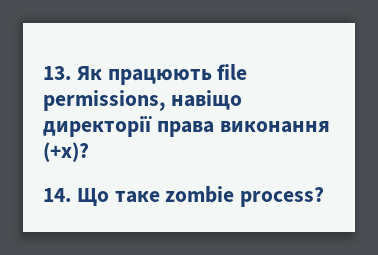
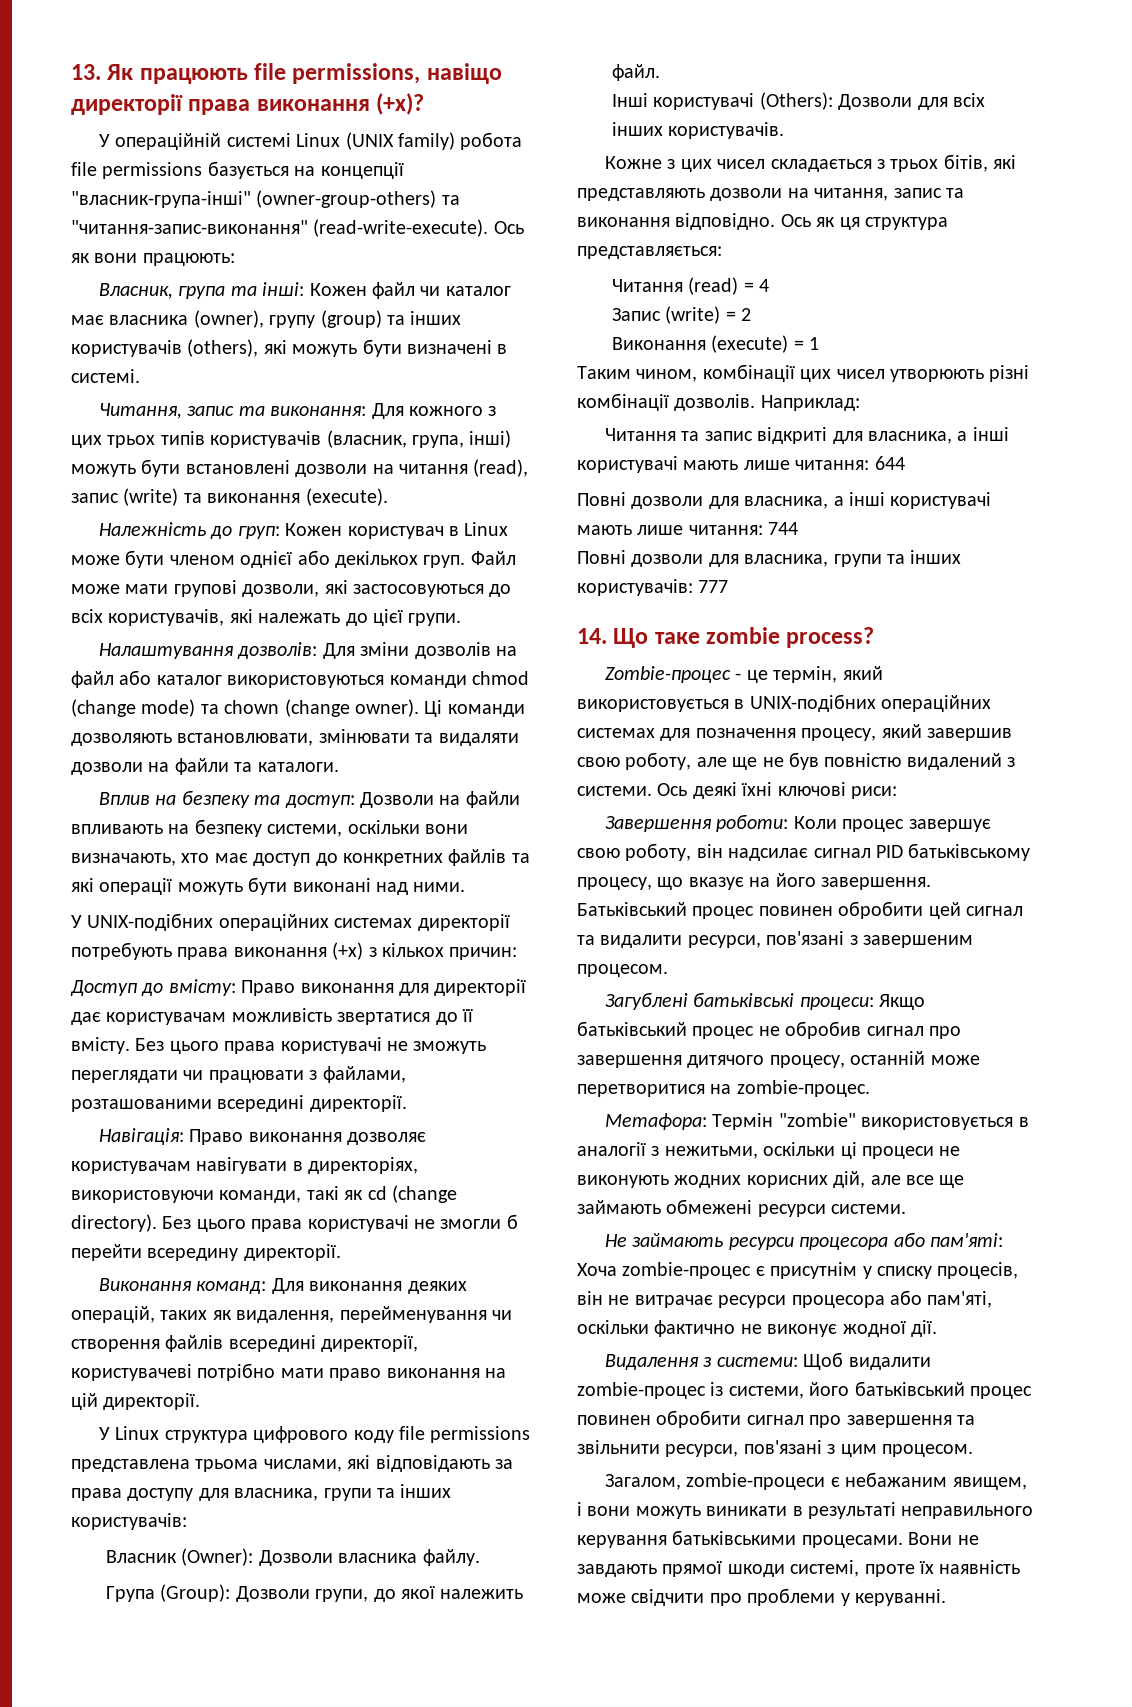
(89, 152) none -> [99,132,523,150] [71,161,404,179] [71,190,460,208] [71,219,524,237] [71,253,235,266] [99,282,511,299] [71,310,462,328] [71,339,508,357] [71,369,140,383] [99,403,497,419] [71,430,512,448] [71,459,529,477] [71,488,388,506] [99,522,509,539] [71,550,516,568] [71,580,512,597] [71,609,462,626] [99,642,518,659] [71,670,529,688] [71,699,525,717] [71,729,519,746] [71,758,339,775] [99,790,520,808] [71,819,468,837] [71,849,530,866] [71,877,466,895] [71,913,510,931] [71,942,518,960] [70,979,527,996] [71,1008,473,1025] [71,1037,487,1054] [71,1066,406,1083] [71,1095,407,1112] [99,1128,427,1145] [71,1157,419,1174] [71,1185,457,1203] [71,1214,518,1232] [71,1244,341,1261] [99,1278,467,1294] [71,1306,512,1323] [71,1335,419,1352] [71,1363,506,1381] [71,1393,201,1410] [99,1426,531,1443] [71,1455,513,1472] [71,1484,452,1501] [71,1513,187,1530] [106,1548,480,1566] [106,1584,524,1602] [612,64,661,81] [612,92,986,110] [612,122,785,139] [605,154,1017,172] [577,188,964,201] [577,213,948,230] [577,246,722,259] [612,277,770,295] [612,306,752,324] [612,335,820,353] [577,364,1030,382] [577,393,860,411] [605,427,1009,444] [577,456,905,473] [577,492,992,509] [577,522,799,535] [577,550,962,567] [577,579,729,596] // У операційній системі Linux (UNIX family) робота file permissions базується на концепції "власник-група-інші" (owner-group-others) та "читання-запис-виконання" (read-write-execute). Ось як вони працюють: // Власник, група та інші: Кожен файл чи каталог має власника (owner), групу (group) та інших користувачів (others), які можуть бути визначені в системі. // Читання, запис та виконання: Для кожного з цих трьох типів користувачів (власник, група, інші) можуть бути встановлені дозволи на читання (read), запис (write) та виконання (execute). // Належність до груп: Кожен користувач в Linux може бути членом однієї або декількох груп. Файл може мати групові дозволи, які застосовуються до всіх користувачів, які належать до цієї групи. // Налаштування дозволів: Для зміни дозволів на файл або каталог використовуються команди chmod (change mode) та chown (change owner). Ці команди дозволяють встановлювати, змінювати та видаляти дозволи на файли та каталоги. // Вплив на безпеку та доступ: Дозволи на файли впливають на безпеку системи, оскільки вони визначають, хто має доступ до конкретних файлів та які операції можуть бути виконані над ними. // У UNIX-подібних операційних системах директорії потребують права виконання (+x) з кількох причин: // Доступ до вмісту: Право виконання для директорії дає користувачам можливість звертатися до її вмісту. Без цього права користувачі не зможуть переглядати чи працювати з файлами, розташованими всередині директорії. // Навігація: Право виконання дозволяє користувачам навігувати в директоріях, використовуючи команди, такі як cd (change directory). Без цього права користувачі не змогли б перейти всередину директорії. // Виконання команд: Для виконання деяких операцій, таких як видалення, перейменування чи створення файлів всередині директорії, користувачеві потрібно мати право виконання на цій директорії. // У Linux структура цифрового коду file permissions представлена трьома числами, які відповідають за права доступу для власника, групи та інших користувачів: // Власник (Owner): Дозволи власника файлу. // Група (Group): Дозволи групи, до якої належить файл. // Інші користувачі (Others): Дозволи для всіх інших користувачів. // Кожне з цих чисел складається з трьох бітів, які представляють дозволи на читання, запис та виконання відповідно. Ось як ця структура представляється: // Читання (read) = 4 // Запис (write) = 2 // Виконання (execute) = 1 // Таким чином, комбінації цих чисел утворюють різні комбінації дозволів. Наприклад: // Читання та запис відкриті для власника, а інші користувачі мають лише читання: 644 // Повні дозволи для власника, а інші користувачі мають лише читання: 744 // Повні дозволи для власника, групи та інших користувачів: 777
(325, 197) none -> [605,666,883,683] [577,694,992,712] [577,724,1012,741] [577,752,1016,770] [577,782,897,799] [605,814,991,832] [577,843,1031,861] [577,873,931,890] [577,901,1023,919] [577,931,973,948] [577,964,668,977] [605,992,926,1010] [577,1021,961,1039] [577,1051,980,1068] [577,1080,870,1097] [605,1113,1029,1130] [577,1142,961,1159] [577,1171,965,1188] [577,1199,907,1217] [605,1232,1004,1250] [577,1262,1019,1279] [577,1290,993,1308] [577,1320,937,1337] [605,1352,931,1370] [577,1381,1032,1399] [577,1410,975,1428] [577,1440,973,1457] [605,1472,1027,1490] [577,1502,1034,1519] [577,1530,979,1548] [577,1560,1021,1577] [577,1588,946,1606] // Zombie-процес - це термін, який використовується в UNIX-подібних операційних системах для позначення процесу, який завершив свою роботу, але ще не був повністю видалений з системи. Ось деякі їхні ключові риси: // Завершення роботи: Коли процес завершує свою роботу, він надсилає сигнал PID батьківському процесу, що вказує на його завершення. Батьківський процес повинен обробити цей сигнал та видалити ресурси, пов'язані з завершеним процесом. // Загублені батьківські процеси: Якщо батьківський процес не обробив сигнал про завершення дитячого процесу, останній може перетворитися на zombie-процес. // Метафора: Термін "zombie" використовується в аналогії з нежитьми, оскільки ці процеси не виконують жодних корисних дій, але все ще займають обмежені ресурси системи. // Не займають ресурси процесора або пам'яті: Хоча zombie-процес є присутнім у списку процесів, він не витрачає ресурси процесора або пам'яті, оскільки фактично не виконує жодної дії. // Видалення з системи: Щоб видалити zombie-процес із системи, його батьківський процес повинен обробити сигнал про завершення та звільнити ресурси, пов'язані з цим процесом. // Загалом, zombie-процеси є небажаним явищем, і вони можуть виникати в результаті неправильного керування батьківськими процесами. Вони не завдають прямої шкоди системі, проте їх наявність може свідчити про проблеми у керуванні.

